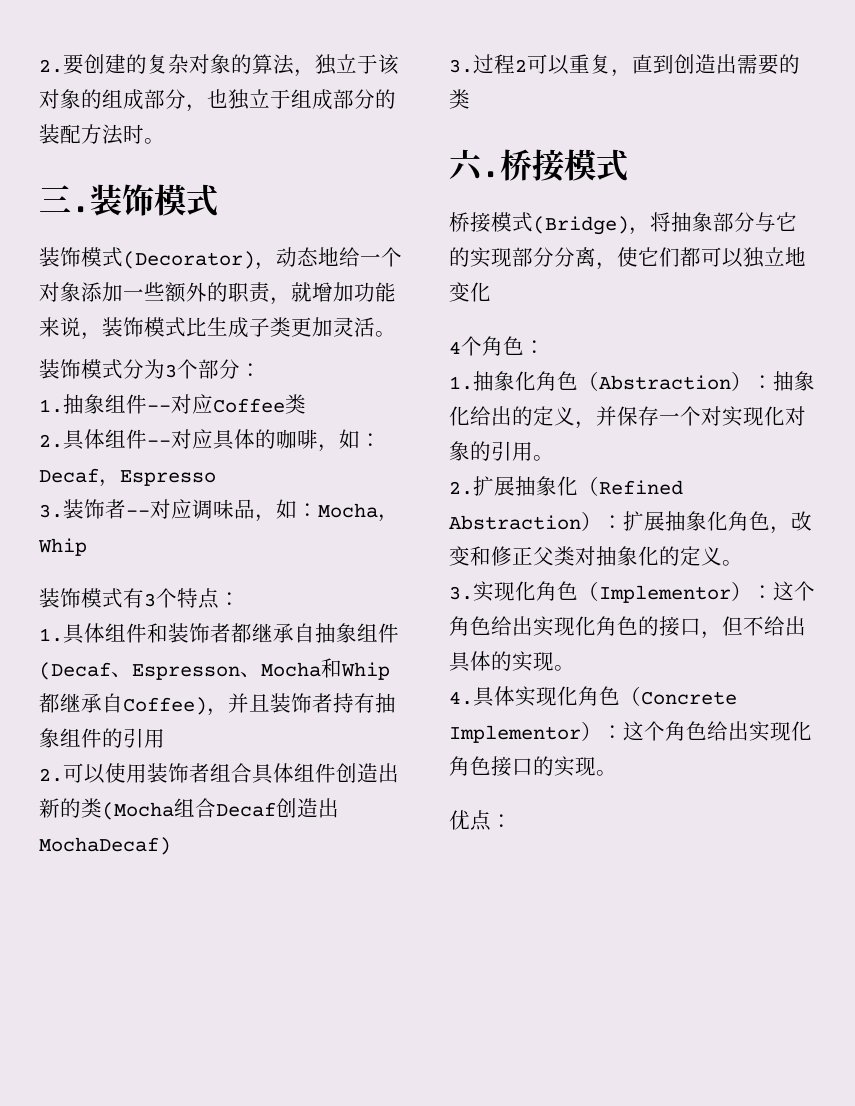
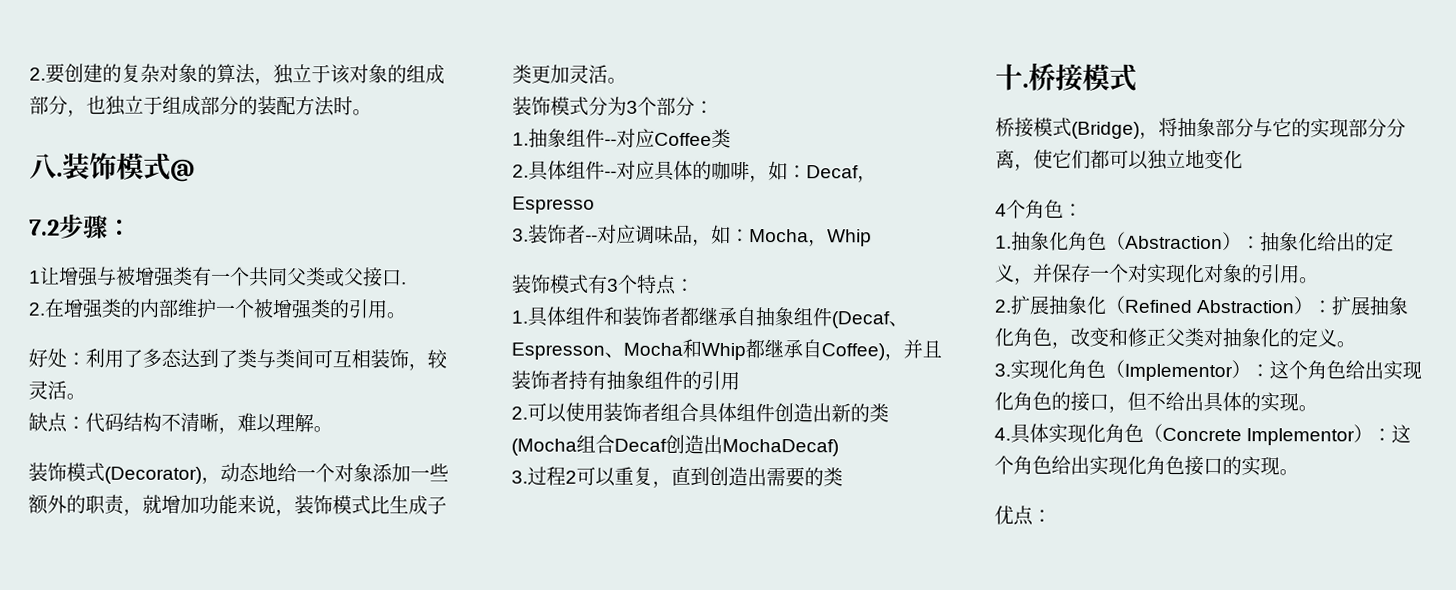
[39,185,71,212] 三 -> [29,153,57,180] 八
(218, 200) none -> [170,158,196,182] [29,214,132,239] [29,266,407,288] [28,298,406,320] [28,348,448,371] [28,380,86,400] [28,412,333,434] @ // 7.2步骤： // 1让增强与被增强类有一个共同父类或父接口. // 2.在增强类的内部维护一个被增强类的引用。 // 好处：利用了多态达到了类与类间可互相装饰，较灵活。 // 缺点：代码结构不清晰，难以理解。
[449,149,484,182] 六 -> [995,63,1023,91] 十

